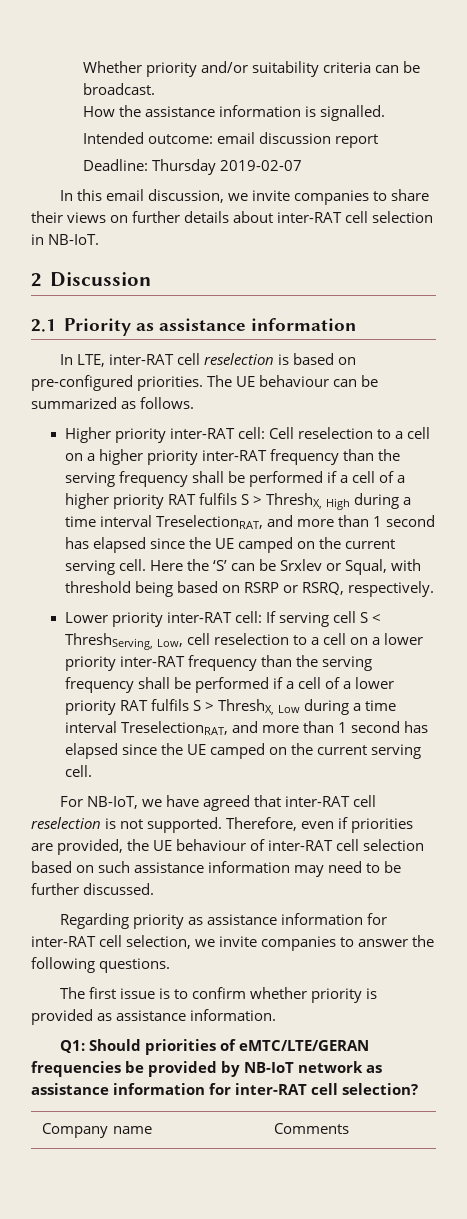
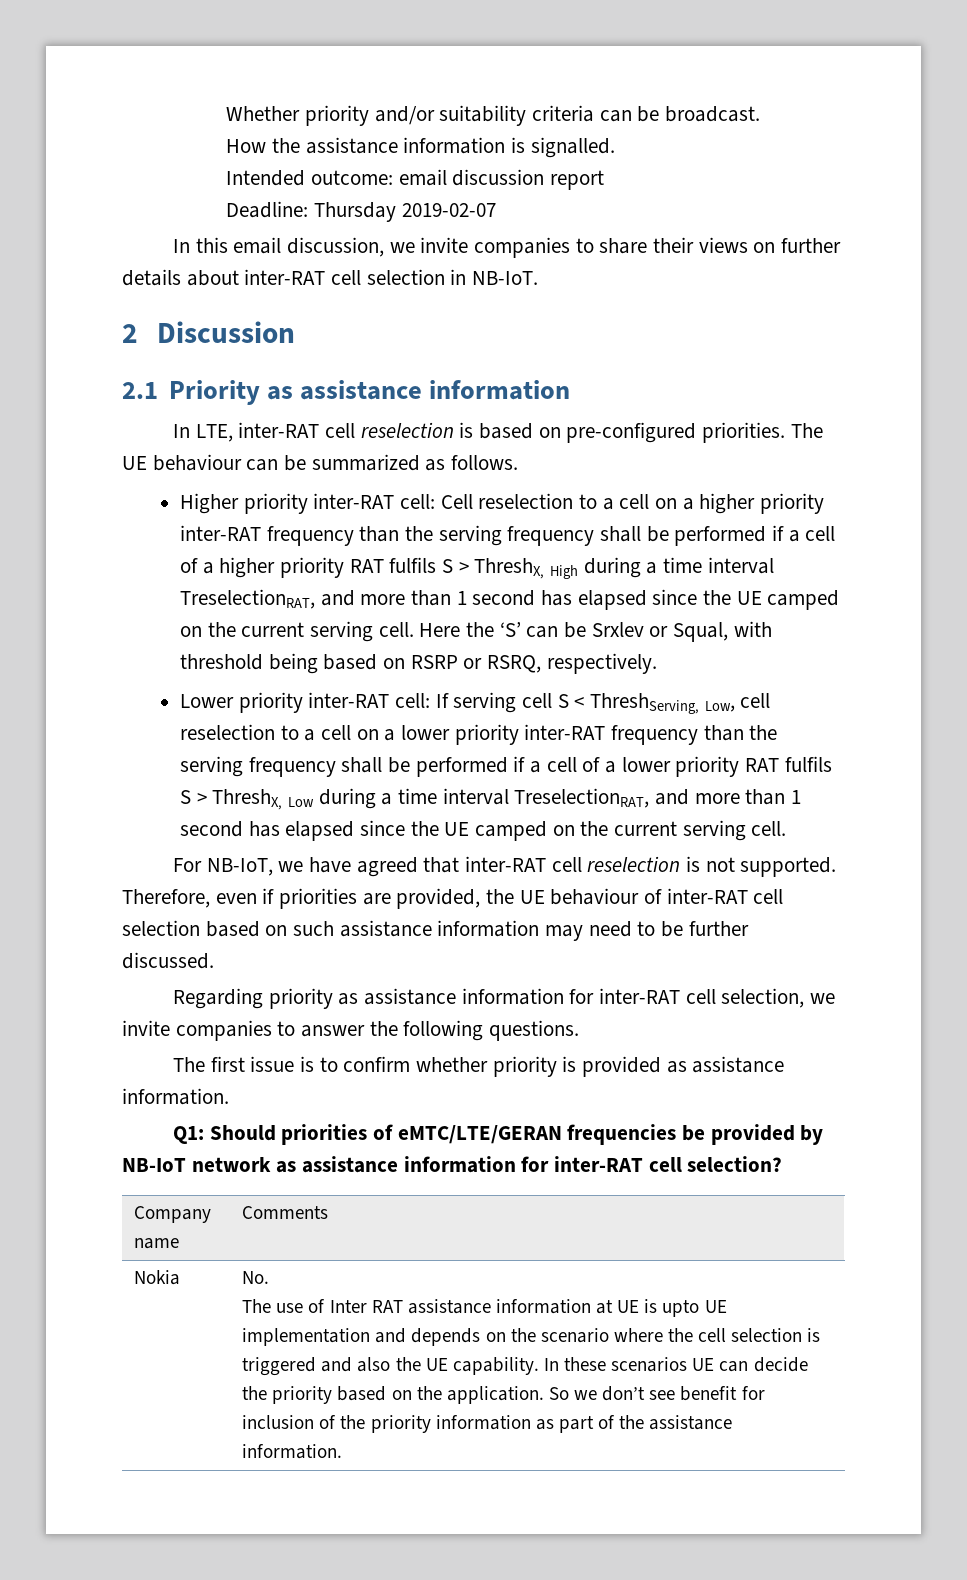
(350, 1128) none -> [134,1270,181,1285] [242,1271,270,1284] [242,1299,727,1317] [242,1328,821,1346] [242,1357,808,1376] [242,1386,765,1404] [242,1415,733,1433] [242,1444,343,1459] // Nokia | No. // The use of Inter RAT assistance information at UE is upto UE implementation and depends on the scenario where the cell selection is triggered and also the UE capability. In these scenarios UE can decide the priority based on the application. So we don’t see benefit for inclusion of the priority information as part of the assistance information.

